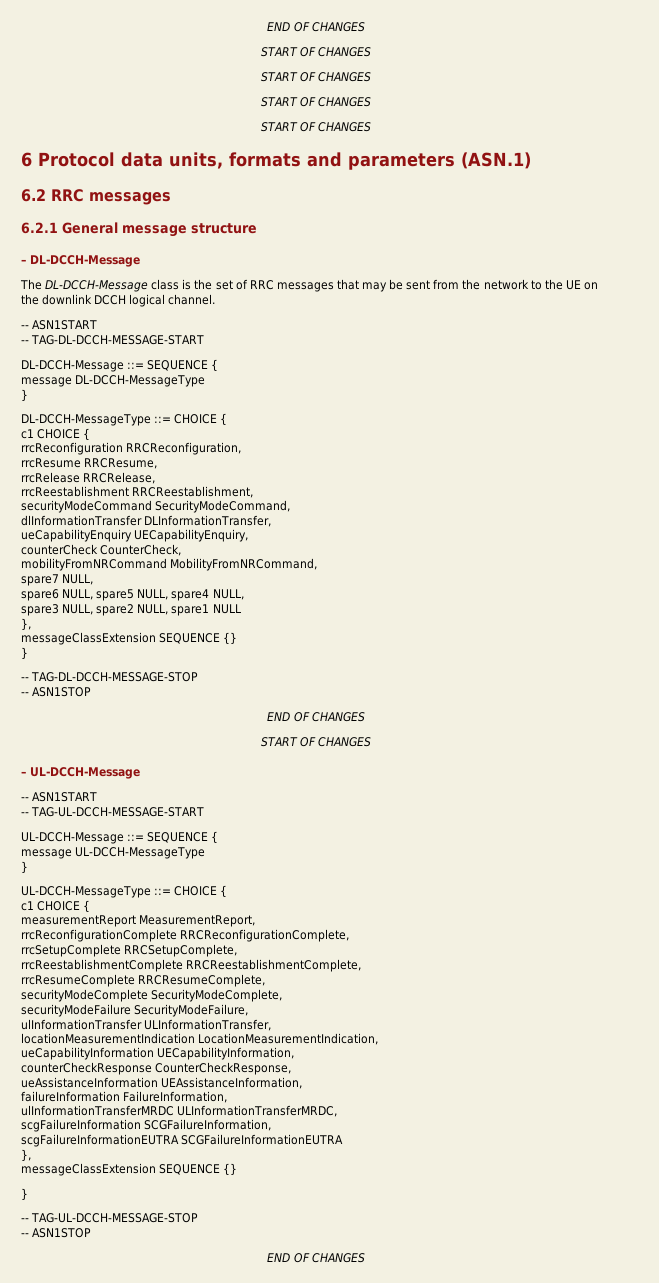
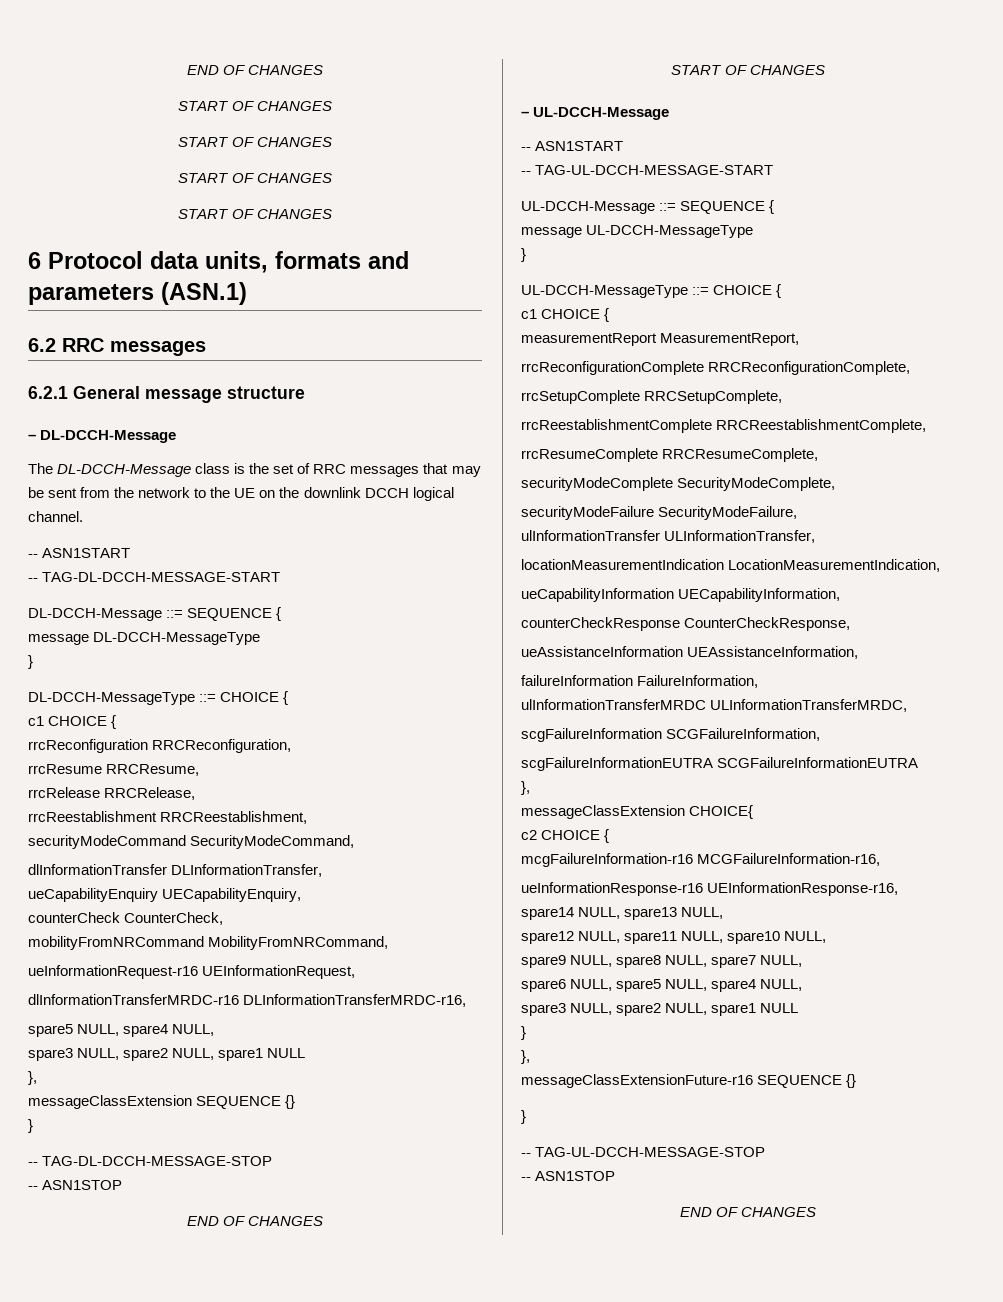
[21,574,94,586] [21,589,94,601] spare7 NULL, // spare6 NULL, -> [28,965,356,979] [28,994,467,1007] ueInformationRequest-r16 UEInformationRequest, // dlInformationTransferMRDC-r16 DLInformationTransferMRDC-r16, //
(156, 1169) none -> [689,805,754,819] [521,829,610,843] [521,853,881,867] [521,882,899,896] [521,907,724,920] [521,931,827,944] [521,955,803,968] [521,979,803,992] [521,1003,799,1016] [521,1026,526,1040] [521,1050,530,1064] [521,1074,753,1088] CHOICE{ // c2 CHOICE { // mcgFailureInformation-r16 MCGFailureInformation-r16, // ueInformationResponse-r16 UEInformationResponse-r16, // spare14 NULL, spare13 NULL, // spare12 NULL, spare11 NULL, spare10 NULL, // spare9 NULL, spare8 NULL, spare7 NULL, // spare6 NULL, spare5 NULL, spare4 NULL, // spare3 NULL, spare2 NULL, spare1 NULL // } // }, // messageClassExtensionFuture-r16

